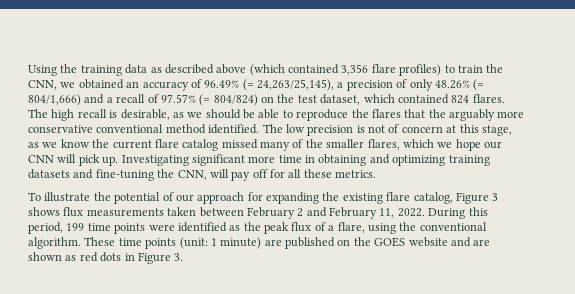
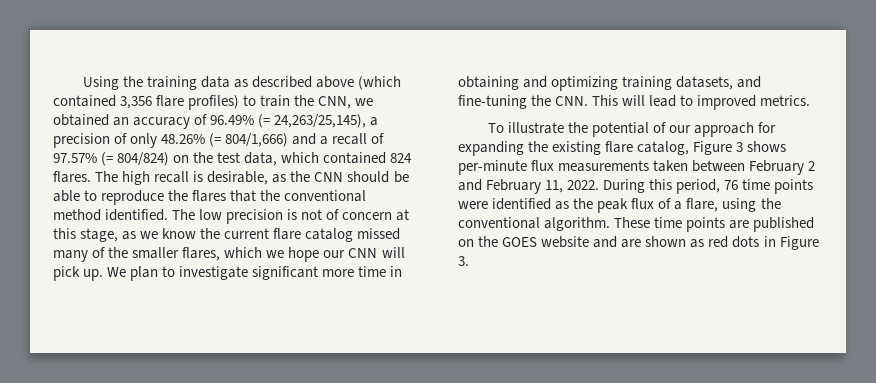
[320,94,361,105] dataset, -> [244,152,278,166] data,
[187,112,203,118] we -> [290,171,344,182] the CNN
[449,109,525,121] [28,125,93,133] arguably more conservative -> (281, 195) none
[121,155,189,166] Investigating -> [107,266,249,281] We plan to investigate
[28,169,70,179] datasets -> [676,76,734,90] datasets,
[177,169,332,181] CNN, will pay off for all these -> [555,95,757,110] CNN. This will lead to improved
(60, 211) none -> [458,160,527,175] per-minute
[66,223,85,231] 199 -> [724,180,739,190] 76
[179,237,262,249] (unit: 1 minute) -> (726, 224) none

